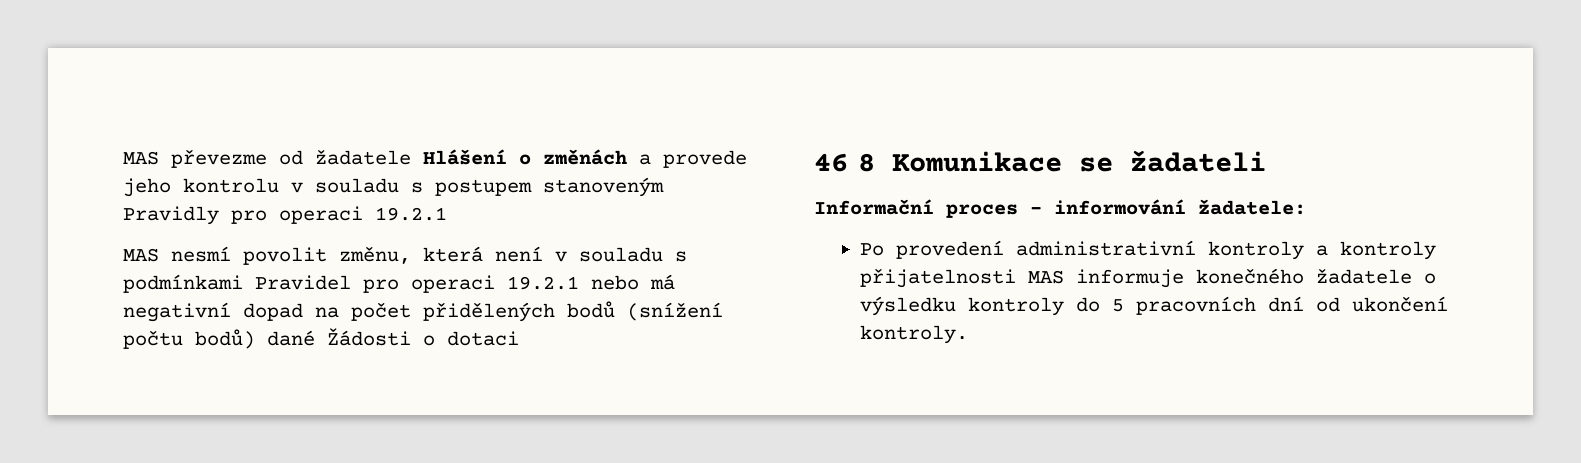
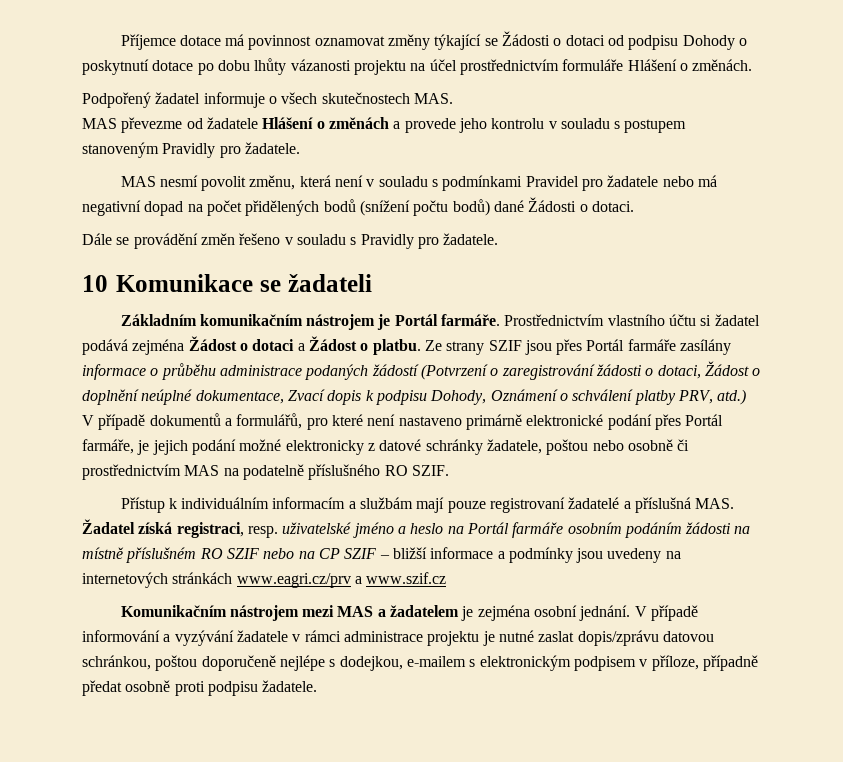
(123, 158) none -> [120,31,748,50] [82,58,753,75] [82,92,453,108] Příjemce dotace má povinnost oznamovat změny týkající se Žádosti o dotaci od podpisu Dohody o poskytnutí dotace po dobu lhůty vázanosti projektu na účel prostřednictvím formuláře Hlášení o změnách. // Podpořený žadatel informuje o všech skutečnostech MAS. //
[279,206,447,224] operaci 19.2.1 -> [244,142,300,154] žadatele.
[411,275,579,293] operaci 19.2.1 -> [607,175,659,187] žadatele
[447,331,519,346] [814,150,1267,172] [814,199,1306,218] [859,240,1436,260] [859,268,1436,288] [859,296,1448,316] [859,325,968,344] dotaci // 46 8 Komunikace se žadateli // Informační proces – informování žadatele: // Po provedení administrativní kontroly a kontroly přijatelnosti MAS informuje konečného žadatele o výsledku kontroly do 5 pracovních dní od ukončení kontroly. -> [591,201,634,212] [82,233,499,249] [82,274,372,292] [120,314,760,330] [82,336,732,355] [82,361,761,380] [82,389,747,405] [82,413,724,430] [82,439,690,455] [82,464,449,480] [120,497,735,513] [82,519,751,538] [82,547,681,563] [82,572,447,588] [120,605,699,621] [82,630,714,646] [82,655,758,671] [82,680,318,696] dotaci. // Dále se provádění změn řešeno v souladu s Pravidly pro žadatele. // 10 Komunikace se žadateli // Základním komunikačním nástrojem je Portál farmáře. Prostřednictvím vlastního účtu si žadatel podává zejména Žádost o dotaci a Žádost o platbu. Ze strany SZIF jsou přes Portál farmáře zasílány informace o průběhu administrace podaných žádostí (Potvrzení o zaregistrování žádosti o dotaci, Žádost o doplnění neúplné dokumentace, Zvací dopis k podpisu Dohody, Oznámení o schválení platby PRV, atd.) V případě dokumentů a formulářů, pro které není nastaveno primárně elektronické podání přes Portál farmáře, je jejich podání možné elektronicky z datové schránky žadatele, poštou nebo osobně či prostřednictvím MAS na podatelně příslušného RO SZIF. // Přístup k individuálním informacím a službám mají pouze registrovaní žadatelé a příslušná MAS. Žadatel získá registraci, resp. uživatelské jméno a heslo na Portál farmáře osobním podáním žádosti na místně příslušném RO SZIF nebo na CP SZIF – bližší informace a podmínky jsou uvedeny na internetových stránkách www.eagri.cz/prv a www.szif.cz // Komunikačním nástrojem mezi MAS a žadatelem je zejména osobní jednání. V případě informování a vyzývání žadatele v rámci administrace projektu je nutné zaslat dopis/zprávu datovou schránkou, poštou doporučeně nejlépe s dodejkou, e-mailem s elektronickým podpisem v příloze, případně předat osobně proti podpisu žadatele.

